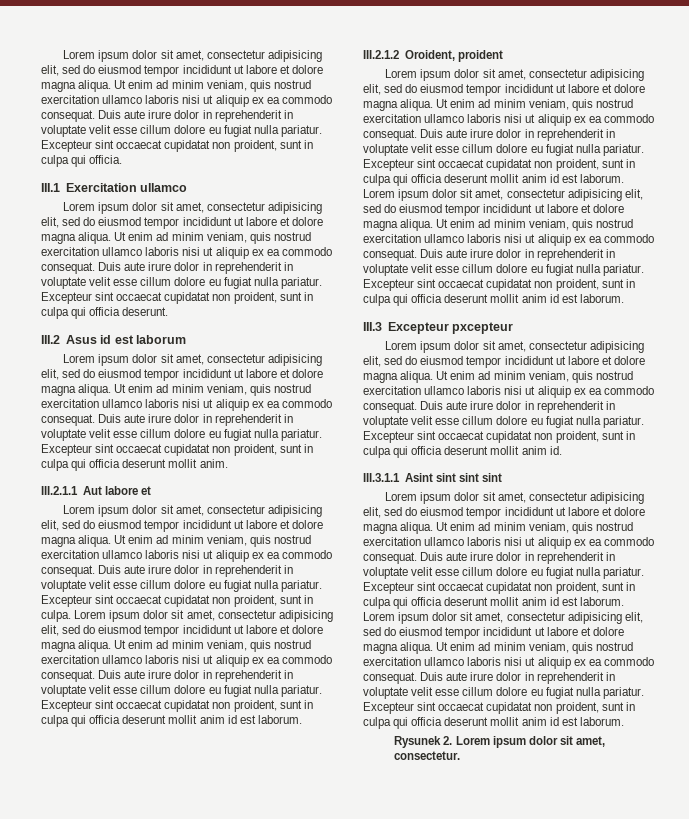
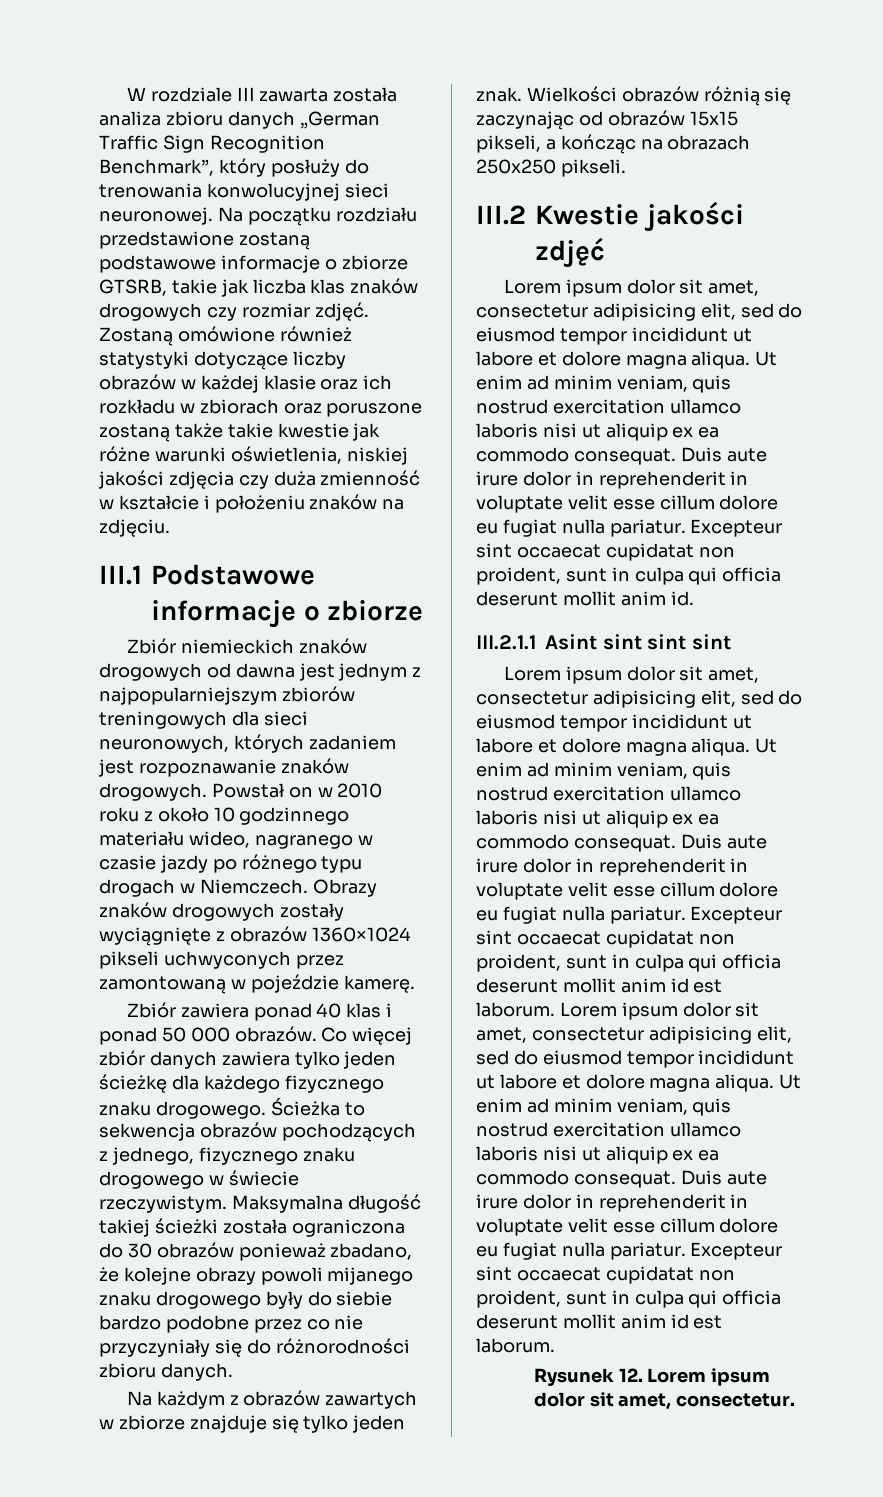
[63,50,322,62] [41,65,323,77] [41,80,311,92] [41,95,332,107] [41,110,293,122] [41,125,322,137] [41,140,313,152] [41,155,123,167] [41,183,188,192] [63,202,322,214] [41,217,323,229] [41,232,311,244] [41,247,332,259] [41,262,293,274] [41,277,322,289] [41,292,313,304] [41,307,169,319] [41,335,186,344] [63,354,322,366] [41,369,323,381] [41,384,311,396] [41,399,332,411] [41,414,293,426] [41,429,322,441] [41,444,313,456] [41,459,228,471] [41,486,151,495] [63,505,322,517] [41,520,323,532] [41,535,311,547] [41,550,332,562] [41,565,293,577] [41,580,322,592] [41,595,313,607] [41,610,333,622] [41,625,323,637] [41,640,311,652] [41,655,332,667] [41,670,293,682] [41,685,322,697] [41,700,313,712] [41,715,302,727] [363,50,503,62] [385,69,644,81] [363,84,645,96] [363,99,633,111] [363,114,654,126] [363,129,615,141] [363,144,644,156] [363,159,635,171] [363,174,624,186] [363,189,643,201] [363,204,624,216] [363,219,633,231] [363,234,654,246] [363,249,615,261] [363,264,644,276] [363,279,635,291] [363,294,624,306] [363,322,514,334] Lorem ipsum dolor sit amet, consectetur adipisicing elit, sed do eiusmod tempor incididunt ut labore et dolore magna aliqua. Ut enim ad minim veniam, quis nostrud exercitation ullamco laboris nisi ut aliquip ex ea commodo consequat. Duis aute irure dolor in reprehenderit in voluptate velit esse cillum dolore eu fugiat nulla pariatur. Excepteur sint occaecat cupidatat non proident, sunt in culpa qui officia. // III.1 Exercitation ullamco // Lorem ipsum dolor sit amet, consectetur adipisicing elit, sed do eiusmod tempor incididunt ut labore et dolore magna aliqua. Ut enim ad minim veniam, quis nostrud exercitation ullamco laboris nisi ut aliquip ex ea commodo consequat. Duis aute irure dolor in reprehenderit in voluptate velit esse cillum dolore eu fugiat nulla pariatur. Excepteur sint occaecat cupidatat non proident, sunt in culpa qui officia deserunt. // III.2 Asus id est laborum // Lorem ipsum dolor sit amet, consectetur adipisicing elit, sed do eiusmod tempor incididunt ut labore et dolore magna aliqua. Ut enim ad minim veniam, quis nostrud exercitation ullamco laboris nisi ut aliquip ex ea commodo consequat. Duis aute irure dolor in reprehenderit in voluptate velit esse cillum dolore eu fugiat nulla pariatur. Excepteur sint occaecat cupidatat non proident, sunt in culpa qui officia deserunt mollit anim. // III.2.1.1 Aut labore et // Lorem ipsum dolor sit amet, consectetur adipisicing elit, sed do eiusmod tempor incididunt ut labore et dolore magna aliqua. Ut enim ad minim veniam, quis nostrud exercitation ullamco laboris nisi ut aliquip ex ea commodo consequat. Duis aute irure dolor in reprehenderit in voluptate velit esse cillum dolore eu fugiat nulla pariatur. Excepteur sint occaecat cupidatat non proident, sunt in culpa. Lorem ipsum dolor sit amet, consectetur adipisicing elit, sed do eiusmod tempor incididunt ut labore et dolore magna aliqua. Ut enim ad minim veniam, quis nostrud exercitation ullamco laboris nisi ut aliquip ex ea commodo consequat. Duis aute irure dolor in reprehenderit in voluptate velit esse cillum dolore eu fugiat nulla pariatur. Excepteur sint occaecat cupidatat non proident, sunt in culpa qui officia deserunt mollit anim id est laborum. // III.2.1.2 Oroident, proident // Lorem ipsum dolor sit amet, consectetur adipisicing elit, sed do eiusmod tempor incididunt ut labore et dolore magna aliqua. Ut enim ad minim veniam, quis nostrud exercitation ullamco laboris nisi ut aliquip ex ea commodo consequat. Duis aute irure dolor in reprehenderit in voluptate velit esse cillum dolore eu fugiat nulla pariatur. Excepteur sint occaecat cupidatat non proident, sunt in culpa qui officia deserunt mollit anim id est laborum. Lorem ipsum dolor sit amet, consectetur adipisicing elit, sed do eiusmod tempor incididunt ut labore et dolore magna aliqua. Ut enim ad minim veniam, quis nostrud exercitation ullamco laboris nisi ut aliquip ex ea commodo consequat. Duis aute irure dolor in reprehenderit in voluptate velit esse cillum dolore eu fugiat nulla pariatur. Excepteur sint occaecat cupidatat non proident, sunt in culpa qui officia deserunt mollit anim id est laborum. // III.3 Excepteur pxcepteur -> [126,87,398,102] [99,111,380,129] [99,135,325,153] [99,158,369,177] [99,183,389,201] [99,207,417,226] [99,231,310,250] [99,255,408,273] [99,278,419,297] [99,302,369,321] [99,326,352,346] [99,351,346,370] [99,374,393,393] [99,399,423,417] [99,423,381,442] [99,446,408,465] [98,470,421,489] [99,494,405,513] [99,519,170,537] [99,564,315,585] [151,600,424,628] [126,638,367,654] [99,663,422,681] [99,686,355,705] [99,711,308,729] [99,734,396,753] [98,758,349,777] [99,783,383,801] [99,807,350,825] [99,831,373,849] [99,854,363,873] [99,879,377,897] [99,902,344,921] [99,926,411,946] [99,951,344,969] [99,974,415,994] [126,1002,393,1021] [99,1026,413,1045] [99,1050,397,1069] [99,1074,384,1093] [99,1097,365,1119] [99,1122,416,1142] [99,1147,355,1165] [99,1170,299,1189] [99,1194,421,1213] [99,1218,405,1237] [99,1242,413,1261] [99,1267,414,1285] [99,1291,393,1309] [99,1315,364,1333] [99,1338,410,1357] [99,1363,233,1381] [126,1390,418,1409] [99,1415,406,1433] [476,86,792,106] [476,110,738,130] [476,134,751,154] [476,159,626,177] [476,201,744,232] [535,237,605,268] W rozdziale III zawarta została analiza zbioru danych „German Traffic Sign Recognition Benchmark”, który posłuży do trenowania konwolucyjnej sieci neuronowej. Na początku rozdziału przedstawione zostaną podstawowe informacje o zbiorze GTSRB, takie jak liczba klas znaków drogowych czy rozmiar zdjęć. Zostaną omówione również statystyki dotyczące liczby obrazów w każdej klasie oraz ich rozkładu w zbiorach oraz poruszone zostaną także takie kwestie jak różne warunki oświetlenia, niskiej jakości zdjęcia czy duża zmienność w kształcie i położeniu znaków na zdjęciu. // III.1 Podstawowe informacje o zbiorze // Zbiór niemieckich znaków drogowych od dawna jest jednym z najpopularniejszym zbiorów treningowych dla sieci neuronowych, których zadaniem jest rozpoznawanie znaków drogowych. Powstał on w 2010 roku z około 10 godzinnego materiału wideo, nagranego w czasie jazdy po różnego typu drogach w Niemczech. Obrazy znaków drogowych zostały wyciągnięte z obrazów 1360×1024 pikseli uchwyconych przez zamontowaną w pojeździe kamerę. // Zbiór zawiera ponad 40 klas i ponad 50 000 obrazów. Co więcej zbiór danych zawiera tylko jeden ścieżkę dla każdego fizycznego znaku drogowego. Ścieżka to sekwencja obrazów pochodzących z jednego, fizycznego znaku drogowego w świecie rzeczywistym. Maksymalna długość takiej ścieżki została ograniczona do 30 obrazów ponieważ zbadano, że kolejne obrazy powoli mijanego znaku drogowego były do siebie bardzo podobne przez co nie przyczyniały się do różnorodności zbioru danych. // Na każdym z obrazów zawartych w zbiorze znajduje się tylko jeden znak. Wielkości obrazów różnią się zaczynając od obrazów 15x15 pikseli, a kończąc na obrazach 250x250 pikseli. // III.2 Kwestie jakości zdjęć
[363,473,400,482] III.3.1.1 -> [476,635,536,650] III.2.1.1
[443,736,453,745] 2. -> [618,1368,643,1382] 12.

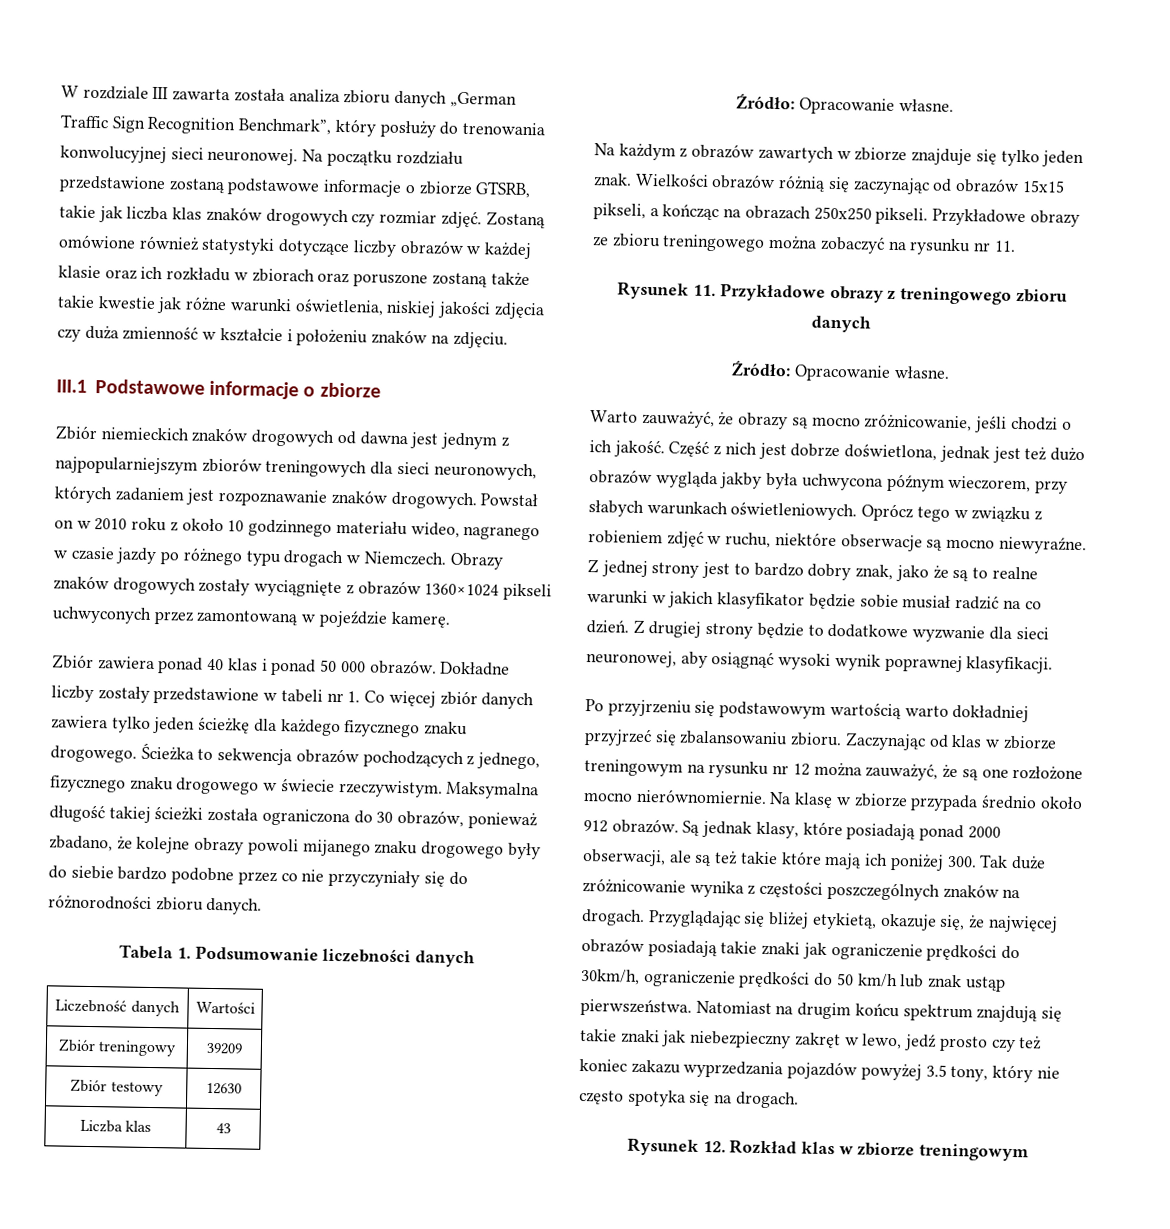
(317, 1034) none -> [440,661,511,676] [51,685,361,705] Dokładne liczby zostały przedstawione w tabeli nr 1.
[156,1242,234,1258] obrazów -> [397,809,465,828] obrazów,
(233, 1372) none -> [119,944,475,968] [55,999,180,1017] [195,1001,256,1014] [57,1038,178,1057] [206,1042,242,1055] [70,1078,164,1097] [206,1082,242,1095] [79,1119,152,1133] [215,1123,231,1134] [736,93,954,115] // Tabela 1. Podsumowanie liczebności danych // Liczebność danych | Wartości // Zbiór treningowy | 39209 // Zbiór testowy | 12630 // Liczba klas | 43 // Źródło: Opracowanie własne.
[476,201,744,232] [535,237,605,268] [503,279,760,297] [476,303,803,321] [476,327,752,345] [476,351,778,369] [476,375,732,393] [476,399,741,414] [476,423,720,441] [476,447,767,465] [476,471,749,489] [476,495,779,513] [476,519,783,537] [476,543,735,561] [476,567,782,585] [476,591,694,606] [476,634,732,650] [503,666,760,684] [476,690,803,708] [476,714,752,732] [476,738,778,756] [476,762,732,780] [476,786,741,801] [476,810,720,828] [476,834,767,852] [476,858,749,876] [476,882,779,900] [476,906,783,924] [476,930,735,948] [476,954,782,972] [476,978,723,993] [476,1002,760,1020] [476,1026,792,1044] [476,1050,795,1068] [476,1074,802,1092] [476,1098,732,1116] [476,1122,741,1137] [476,1146,720,1164] [476,1170,767,1188] [476,1194,749,1212] [476,1218,779,1236] [476,1242,783,1260] [476,1266,735,1284] [476,1290,782,1308] [476,1314,723,1329] [476,1338,555,1353] [533,1368,771,1386] [533,1392,796,1410] // III.2 Kwestie jakości zdjęć // Lorem ipsum dolor sit amet, consectetur adipisicing elit, sed do eiusmod tempor incididunt ut labore et dolore magna aliqua. Ut enim ad minim veniam, quis nostrud exercitation ullamco laboris nisi ut aliquip ex ea commodo consequat. Duis aute irure dolor in reprehenderit in voluptate velit esse cillum dolore eu fugiat nulla pariatur. Excepteur sint occaecat cupidatat non proident, sunt in culpa qui officia deserunt mollit anim id. // III.2.1.1 Asint sint sint sint // Lorem ipsum dolor sit amet, consectetur adipisicing elit, sed do eiusmod tempor incididunt ut labore et dolore magna aliqua. Ut enim ad minim veniam, quis nostrud exercitation ullamco laboris nisi ut aliquip ex ea commodo consequat. Duis aute irure dolor in reprehenderit in voluptate velit esse cillum dolore eu fugiat nulla pariatur. Excepteur sint occaecat cupidatat non proident, sunt in culpa qui officia deserunt mollit anim id est laborum. Lorem ipsum dolor sit amet, consectetur adipisicing elit, sed do eiusmod tempor incididunt ut labore et dolore magna aliqua. Ut enim ad minim veniam, quis nostrud exercitation ullamco laboris nisi ut aliquip ex ea commodo consequat. Duis aute irure dolor in reprehenderit in voluptate velit esse cillum dolore eu fugiat nulla pariatur. Excepteur sint occaecat cupidatat non proident, sunt in culpa qui officia deserunt mollit anim id est laborum. // Rysunek 12. Lorem ipsum dolor sit amet, consectetur. -> [932,208,1080,227] [592,233,1016,256] [617,281,1068,305] [811,315,871,333] [731,360,950,382] [590,409,1072,433] [589,439,1085,464] [589,469,1069,494] [588,500,1044,523] [588,530,1087,555] [587,559,1038,582] [587,590,1042,610] [586,619,1049,643] [586,650,1054,674] [585,699,1030,723] [584,728,1057,751] [584,759,1084,781] [583,788,1083,812] [583,818,1001,842] [582,849,1046,871] [582,877,1021,901] [581,908,1058,933] [581,937,1021,962] [581,968,1006,992] [580,998,1063,1023] [580,1028,1043,1053] [579,1058,1060,1083] [579,1089,799,1109] [626,1137,1030,1162] Przykładowe obrazy ze zbioru treningowego można zobaczyć na rysunku nr 11. // Rysunek 11. Przykładowe obrazy z treningowego zbioru danych // Źródło: Opracowanie własne. // Warto zauważyć, że obrazy są mocno zróżnicowanie, jeśli chodzi o ich jakość. Część z nich jest dobrze doświetlona, jednak jest też dużo obrazów wygląda jakby była uchwycona późnym wieczorem, przy słabych warunkach oświetleniowych. Oprócz tego w związku z robieniem zdjęć w ruchu, niektóre obserwacje są mocno niewyraźne. Z jednej strony jest to bardzo dobry znak, jako że są to realne warunki w jakich klasyfikator będzie sobie musiał radzić na co dzień. Z drugiej strony będzie to dodatkowe wyzwanie dla sieci neuronowej, aby osiągnąć wysoki wynik poprawnej klasyfikacji. // Po przyjrzeniu się podstawowym wartością warto dokładniej przyjrzeć się zbalansowaniu zbioru. Zaczynając od klas w zbiorze treningowym na rysunku nr 12 można zauważyć, że są one rozłożone mocno nierównomiernie. Na klasę w zbiorze przypada średnio około 912 obrazów. Są jednak klasy, które posiadają ponad 2000 obserwacji, ale są też takie które mają ich poniżej 300. Tak duże zróżnicowanie wynika z częstości poszczególnych znaków na drogach. Przyglądając się bliżej etykietą, okazuje się, że najwięcej obrazów posiadają takie znaki jak ograniczenie prędkości do 30km/h, ograniczenie prędkości do 50 km/h lub znak ustąp pierwszeństwa. Natomiast na drugim końcu spektrum znajdują się takie znaki jak niebezpieczny zakręt w lewo, jedź prosto czy też koniec zakazu wyprzedzania pojazdów powyżej 3.5 tony, który nie często spotyka się na drogach. // Rysunek 12. Rozkład klas w zbiorze treningowym

